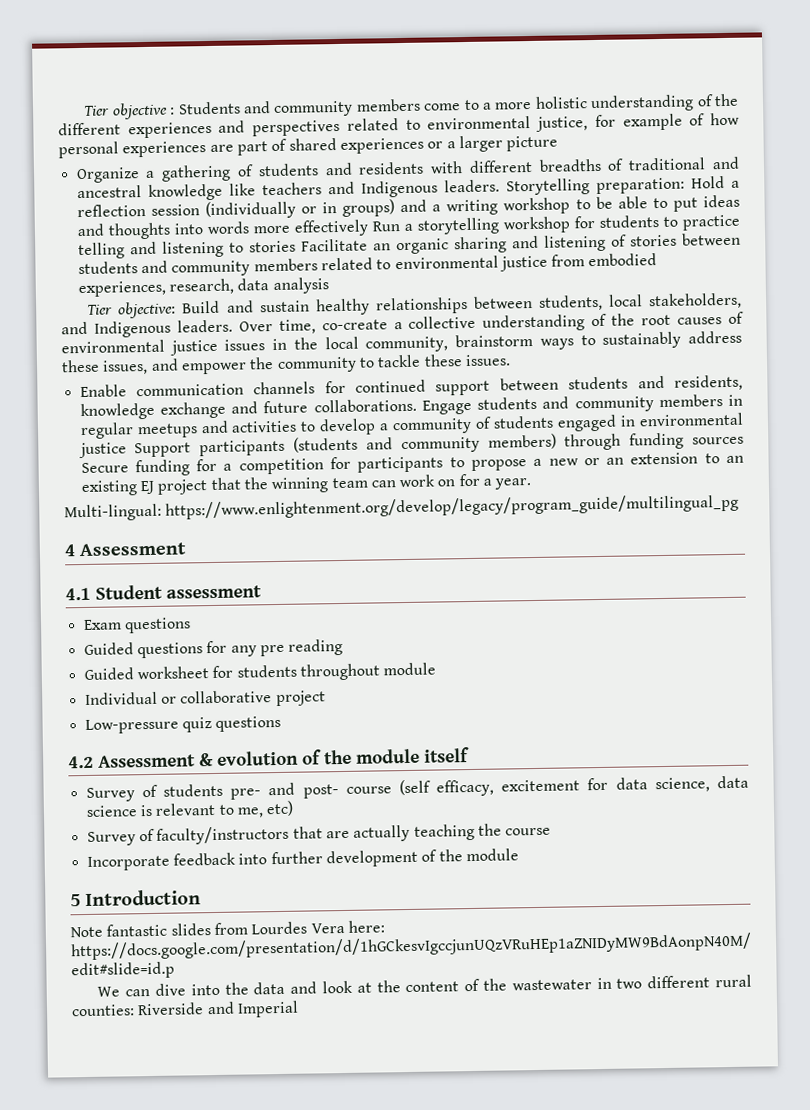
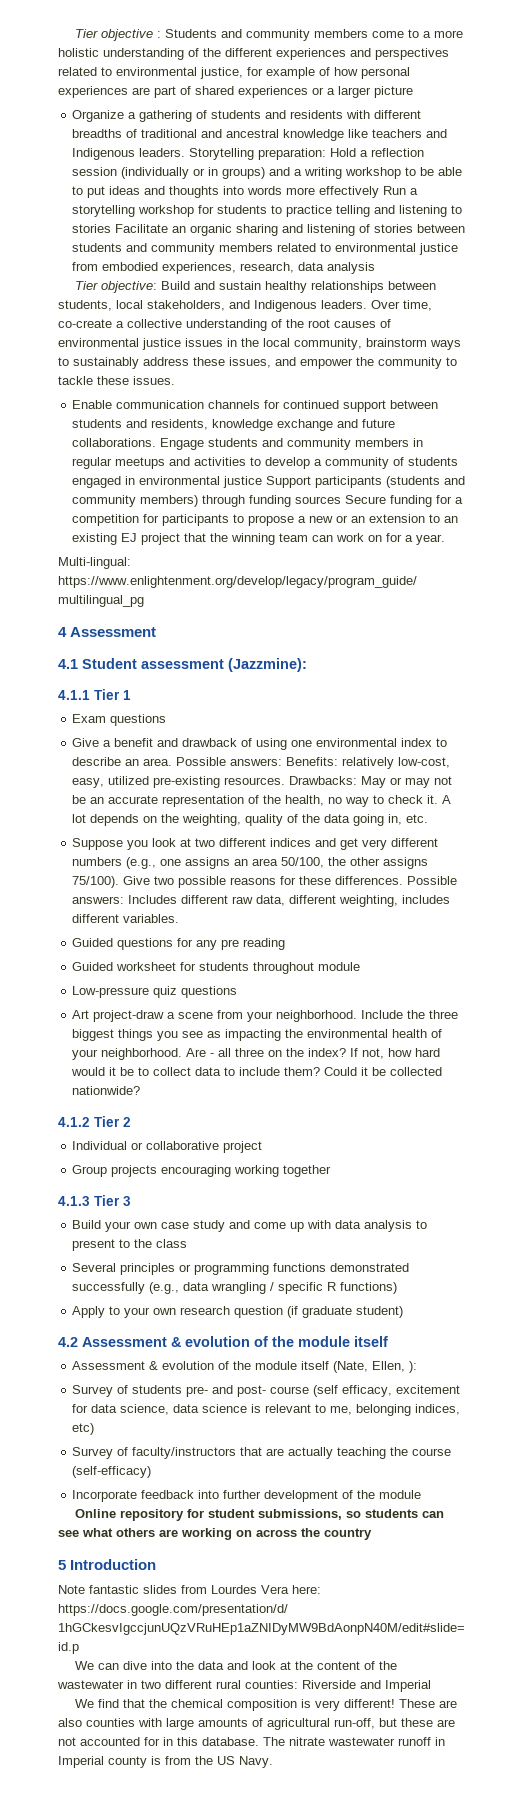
[82,617,191,634] // Exam questions -> [228,658,307,672] [58,689,131,700] [72,714,167,726] [72,738,448,750] [72,757,451,769] [72,776,453,788] [72,795,452,807] [72,814,429,826] [72,838,439,850] [72,857,429,869] [72,876,458,888] [72,895,451,907] [72,914,180,923] (Jazzmine): // 4.1.1 Tier 1 // Exam questions // Give a benefit and drawback of using one environmental index to describe an area. Possible answers: Benefits: relatively low-cost, easy, utilized pre-existing resources. Drawbacks: May or may not be an accurate representation of the health, no way to check it. A lot depends on the weighting, quality of the data going in, etc. // Suppose you look at two different indices and get very different numbers (e.g., one assigns an area 50/100, the other assigns 75/100). Give two possible reasons for these differences. Possible answers: Includes different raw data, different weighting, includes different variables.
[84,690,326,707] [84,715,282,734] Individual or collaborative project // Low-pressure quiz questions -> [72,986,238,998] [72,1010,459,1022] [72,1029,443,1041] [72,1048,441,1060] [71,1067,443,1076] [72,1086,141,1095] [58,1116,131,1127] [72,1141,263,1153] [72,1165,332,1177] [58,1195,131,1206] [72,1220,428,1232] [72,1239,188,1251] [72,1263,410,1275] [72,1282,398,1294] [72,1306,404,1318] Low-pressure quiz questions // Art project-draw a scene from your neighborhood. Include the three biggest things you see as impacting the environmental health of your neighborhood. Are - all three on the index? If not, how hard would it be to collect data to include them? Could it be collected nationwide? // 4.1.2 Tier 2 // Individual or collaborative project // Group projects encouraging working together // 4.1.3 Tier 3 // Build your own case study and come up with data analysis to present to the class // Several principles or programming functions demonstrated successfully (e.g., data wrangling / specific R functions) // Apply to your own research question (if graduate student)
(470, 755) none -> [72,1361,418,1373] // Assessment & evolution of the module itself (Nate, Ellen, ):
(264, 812) none -> [356,1404,461,1416] belonging indices,
(552, 831) none -> [72,1466,152,1478] (self-efficacy)
(519, 855) none -> [75,1509,445,1521] [58,1528,372,1540] // Online repository for student submissions, so students can see what others are working on across the country
(299, 1009) none -> [75,1699,458,1711] [58,1718,455,1730] [58,1737,445,1746] [58,1756,273,1768] // We find that the chemical composition is very different! These are also counties with large amounts of agricultural run-off, but these are not accounted for in this database. The nitrate wastewater runoff in Imperial county is from the US Navy.

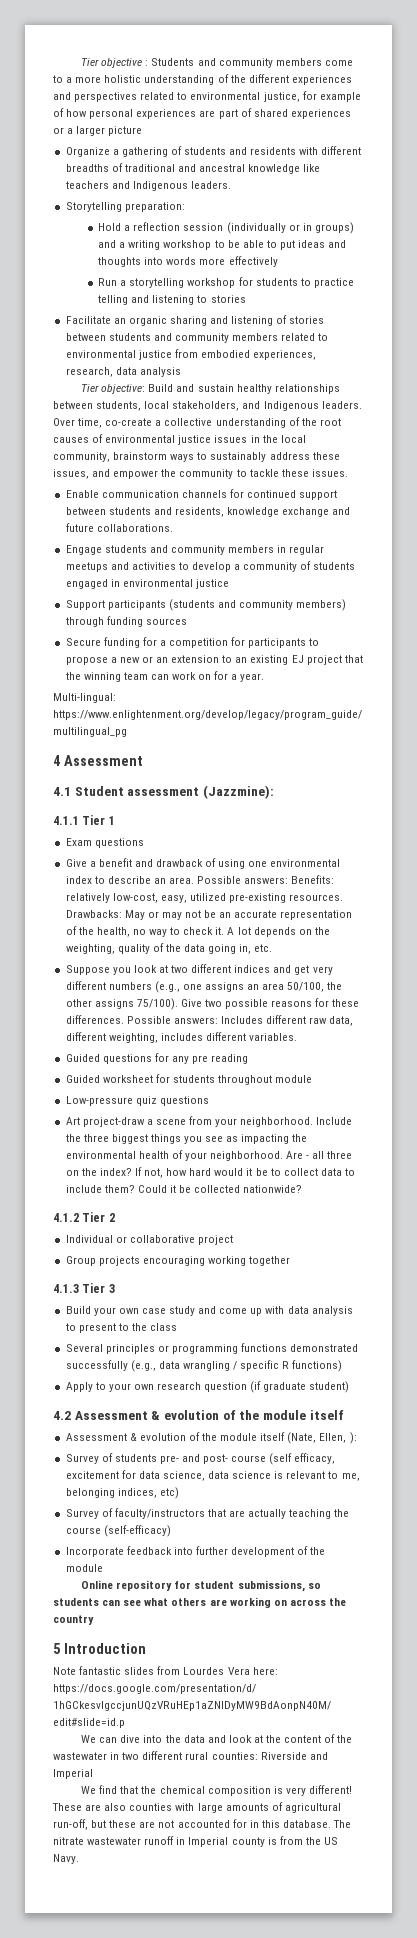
(186, 152) none -> (231, 185) //
(327, 154) none -> (185, 207) //
(380, 192) none -> (278, 261) //
(112, 228) none -> (246, 299) //
(157, 442) none -> (173, 528) //
(263, 482) none -> (229, 584) //
(342, 500) none -> (187, 621) //

